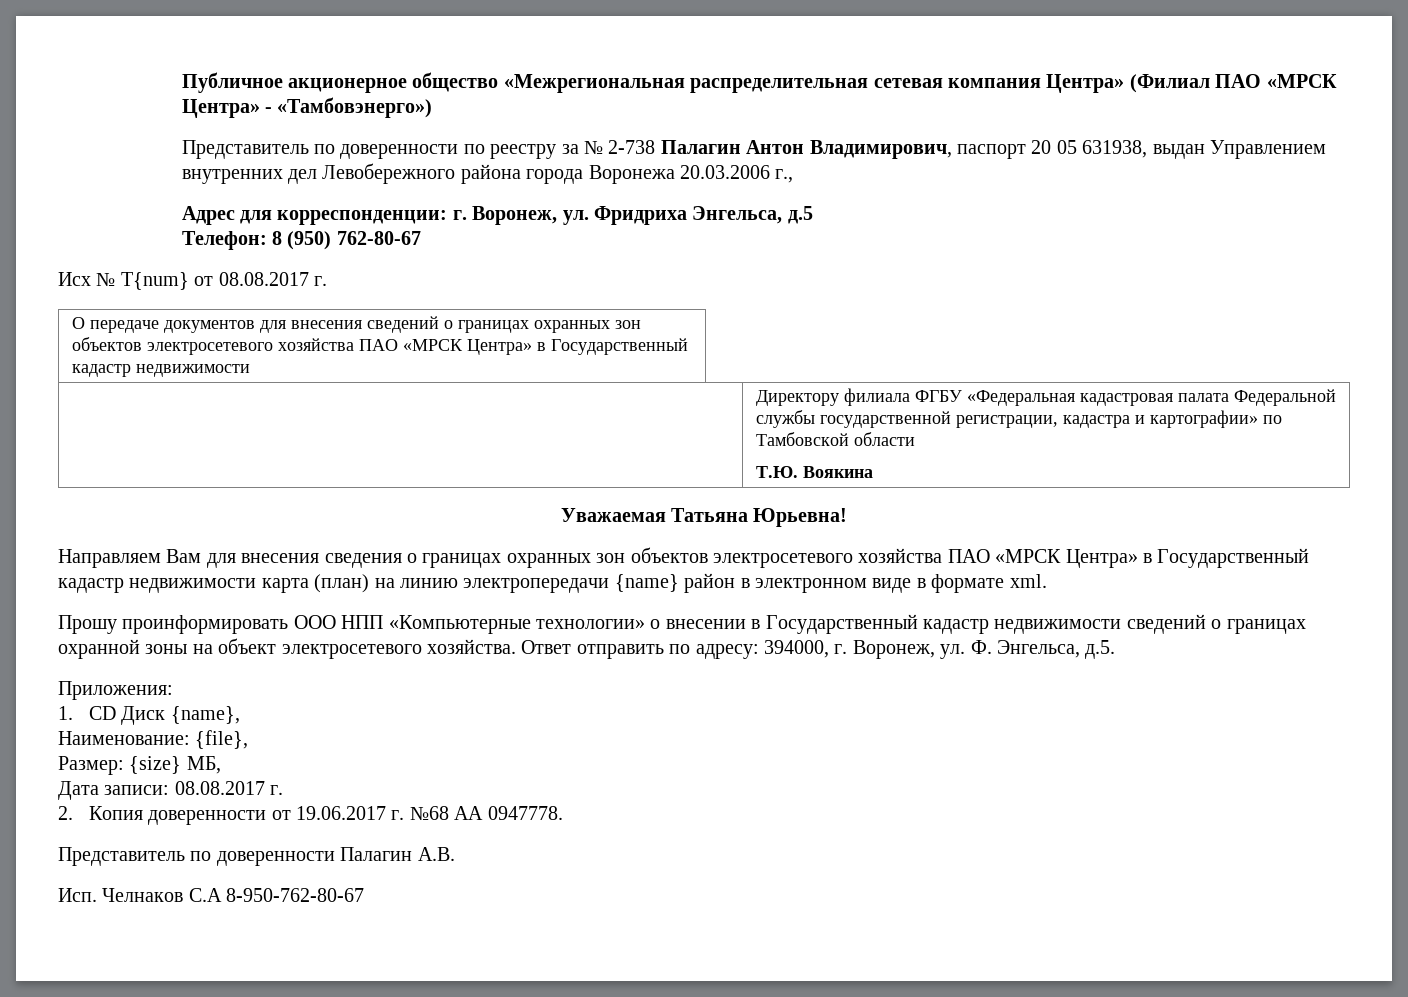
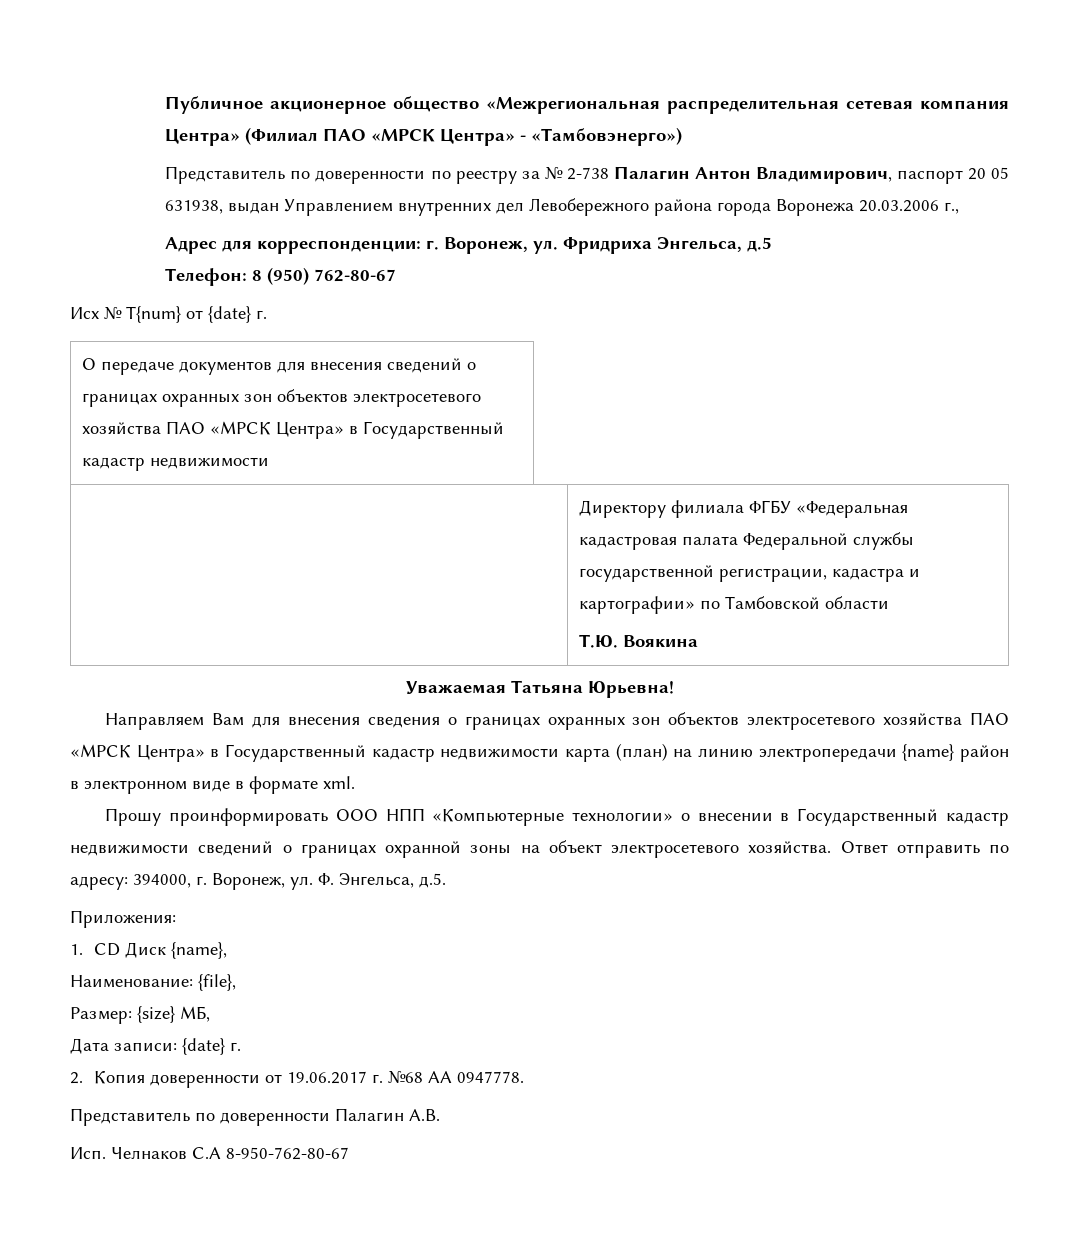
[218,272,309,286] 08.08.2017 -> [208,306,251,323] {date}
[174,781,265,795] 08.08.2017 -> [182,1038,225,1055] {date}

